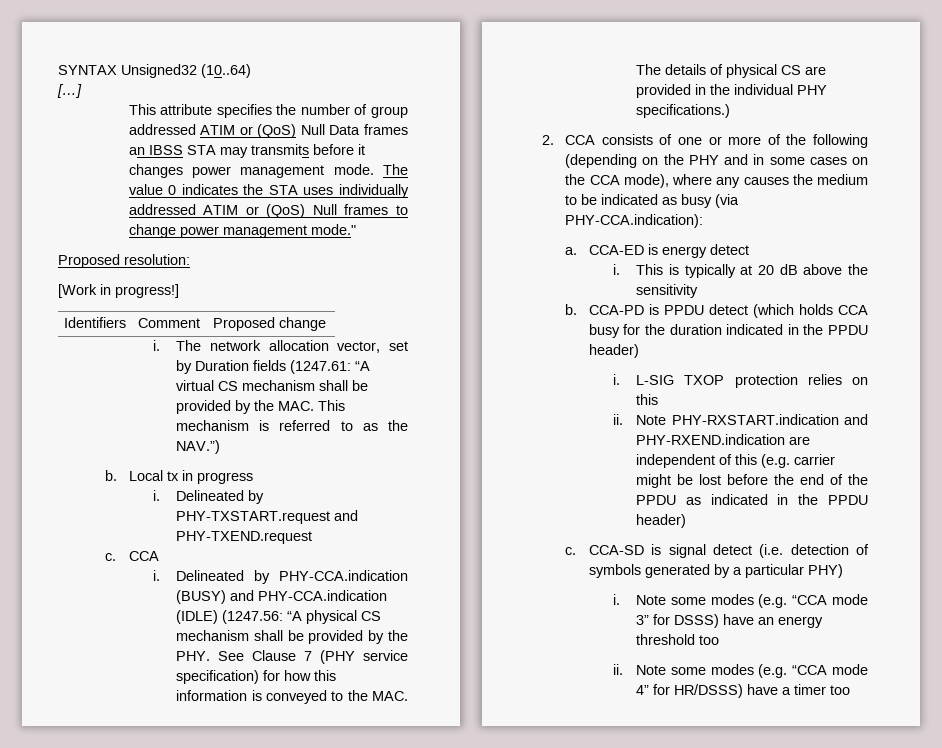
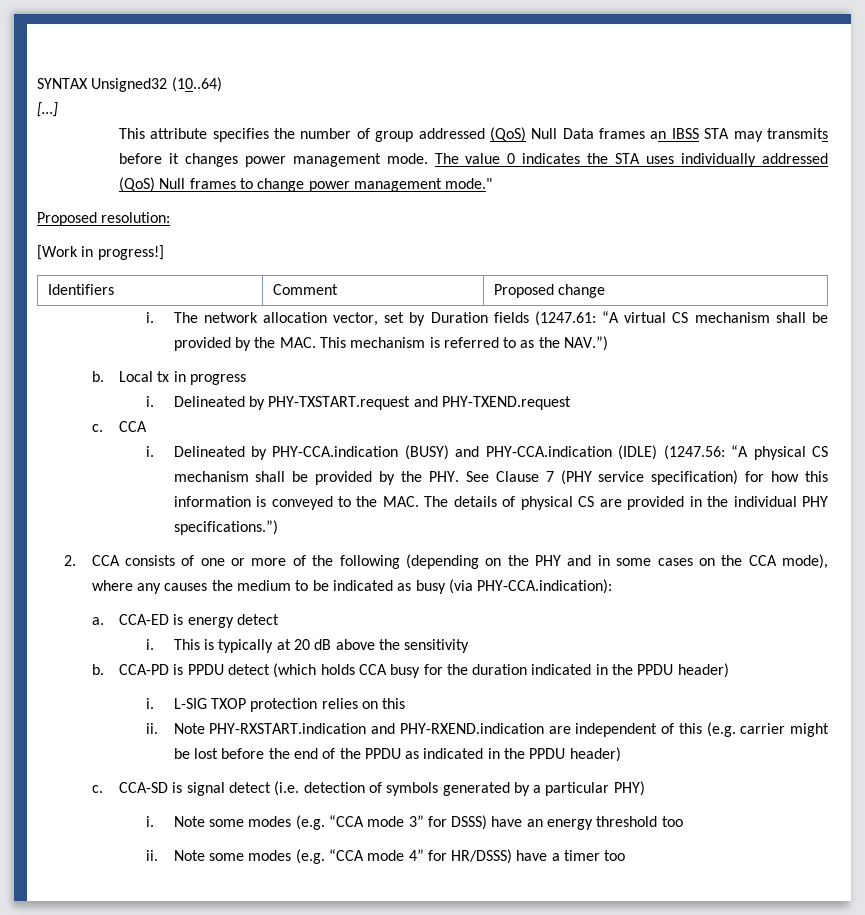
[200,125,253,135] ATIM or -> (485, 133) none
[203,205,259,215] ATIM or -> (829, 158) none
[636,104,731,118] specifications.) -> [173,520,278,535] specifications.”)

